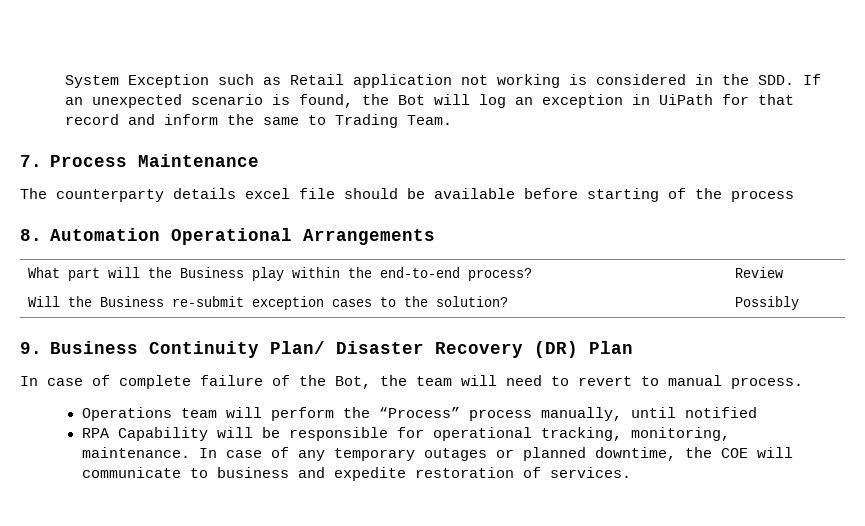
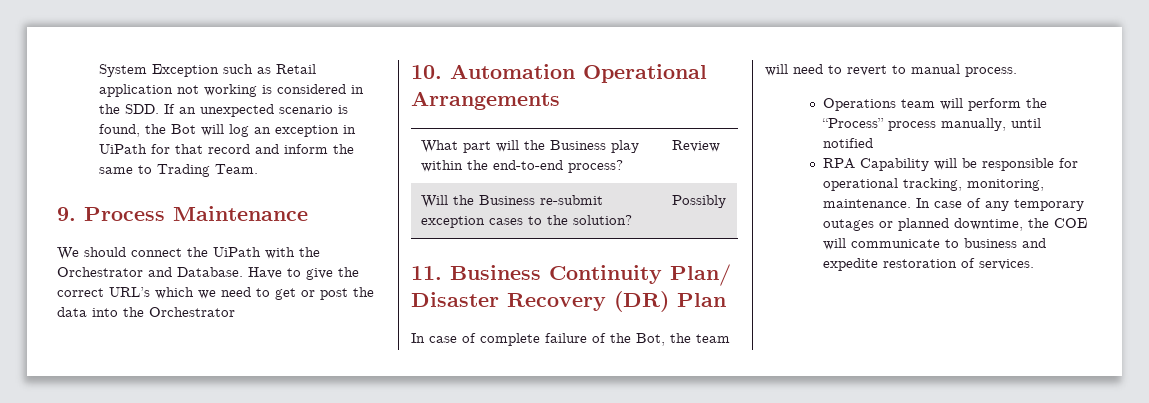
[20,155,42,167] 7. -> [57,207,76,221] 9.
[20,188,794,202] [20,229,42,241] The counterparty details excel file should be available before starting of the process // 8. -> [57,247,320,260] [57,267,359,280] [57,287,374,300] [57,307,235,317] [411,65,442,79] We should connect the UiPath with the Orchestrator and Database. Have to give the correct URL’s which we need to get or post the data into the Orchestrator // 10.
[20,342,42,354] 9. -> [411,266,442,280] 11.

